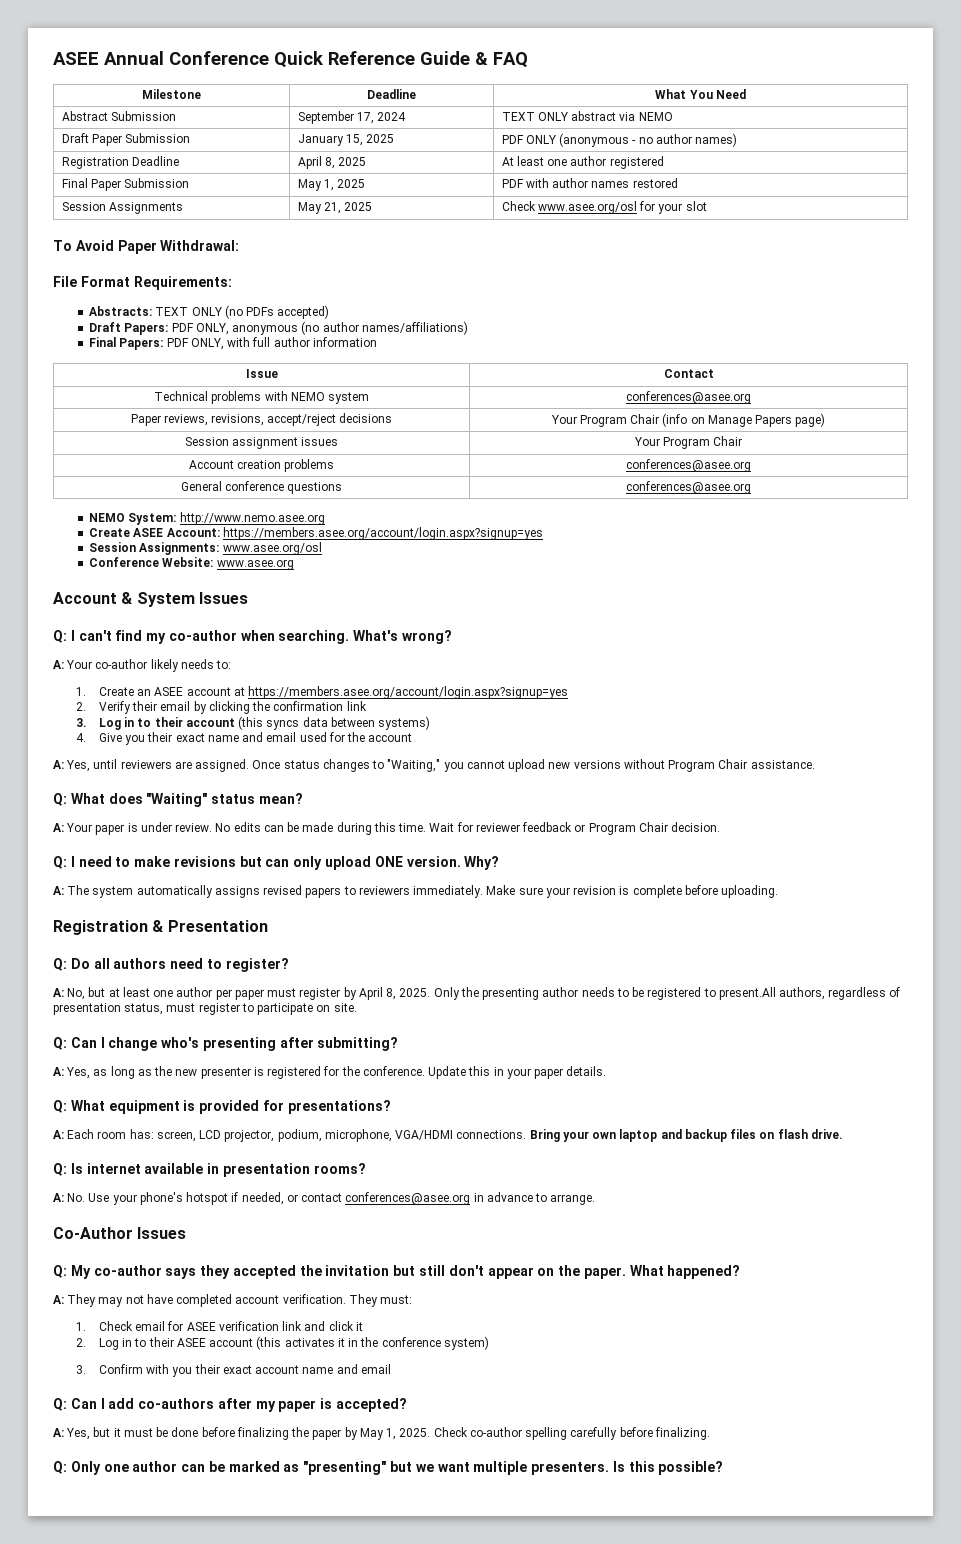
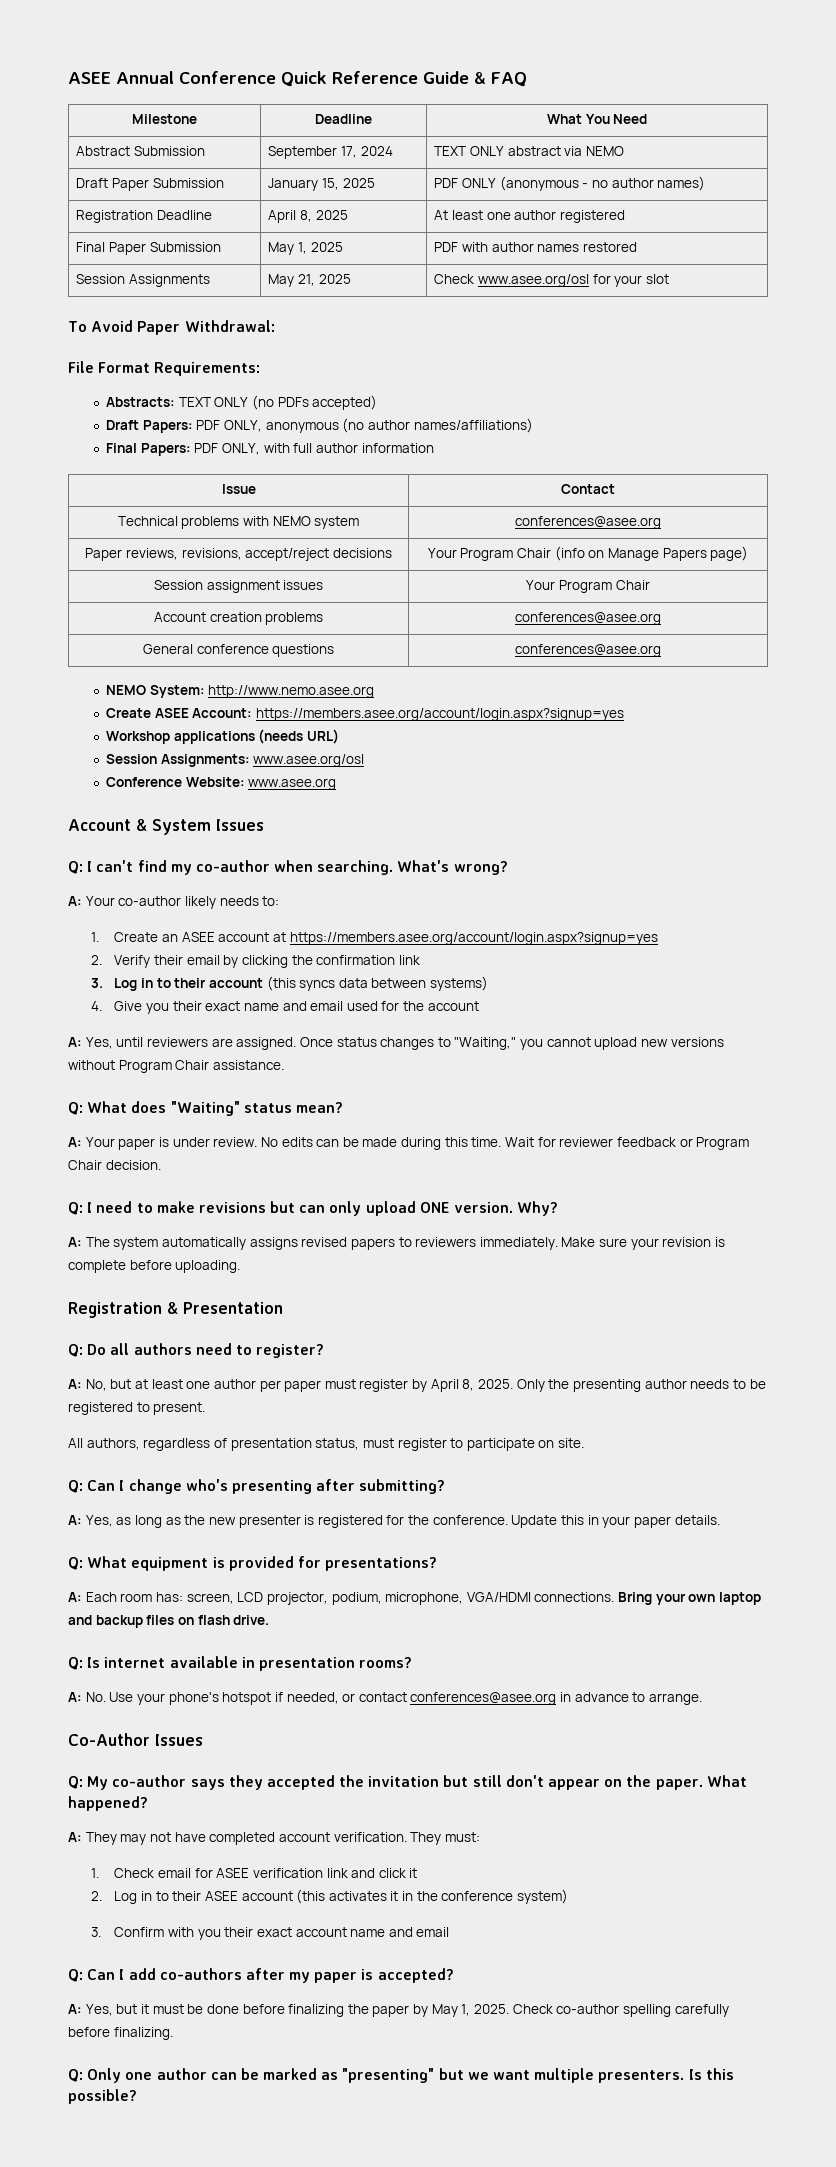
(543, 533) none -> [105,729,339,744] // Workshop applications (needs URL)
[718,987,776,1000] present.All -> [153,1402,206,1415] [68,1438,83,1448] present. // All

